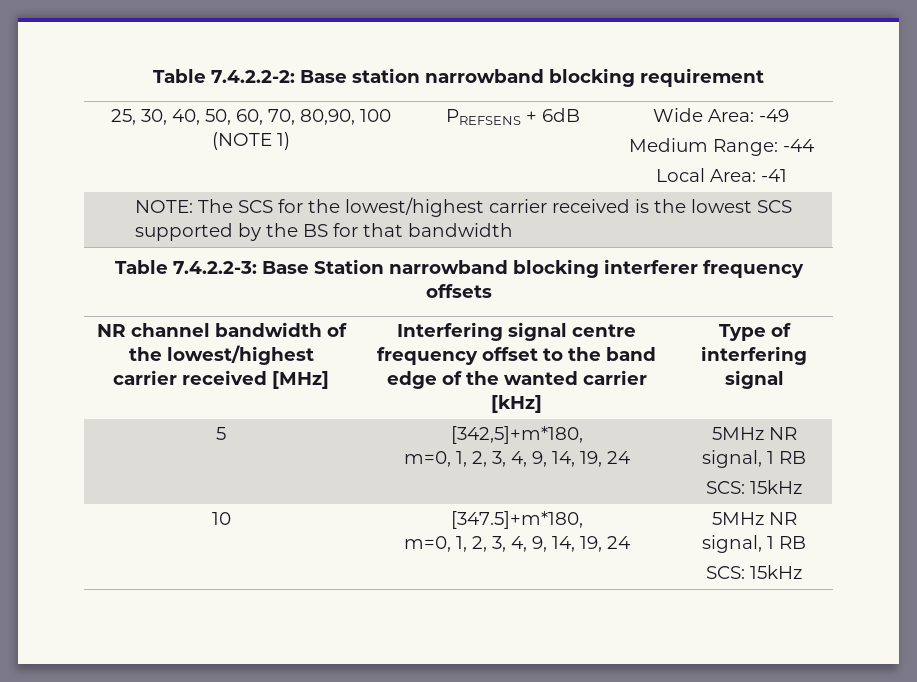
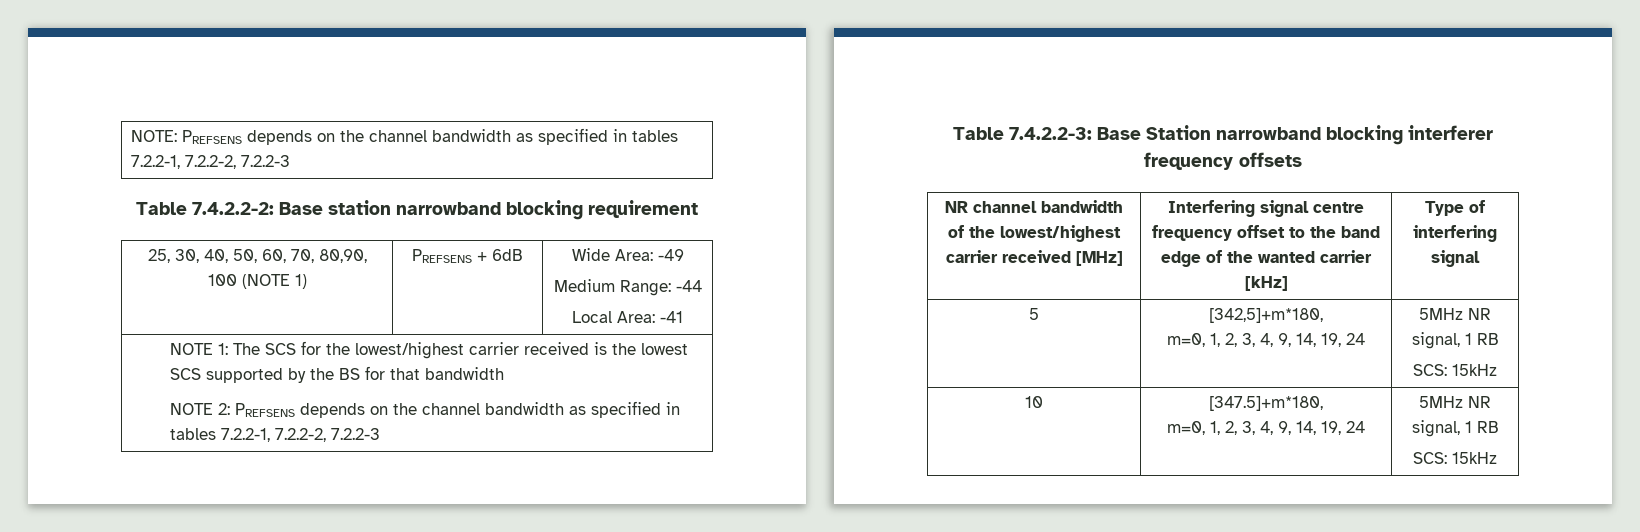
(153, 76) none -> [131,128,679,145] [131,155,291,169] NOTE: PREFSENS depends on the channel bandwidth as specified in tables 7.2.2-1, 7.2.2-2, 7.2.2-3 //
[135,200,194,213] NOTE: -> [169,343,228,355] NOTE 1:
(514, 230) none -> [169,401,680,418] [169,428,380,442] // NOTE 2: PREFSENS depends on the channel bandwidth as specified in tables 7.2.2-1, 7.2.2-2, 7.2.2-3

